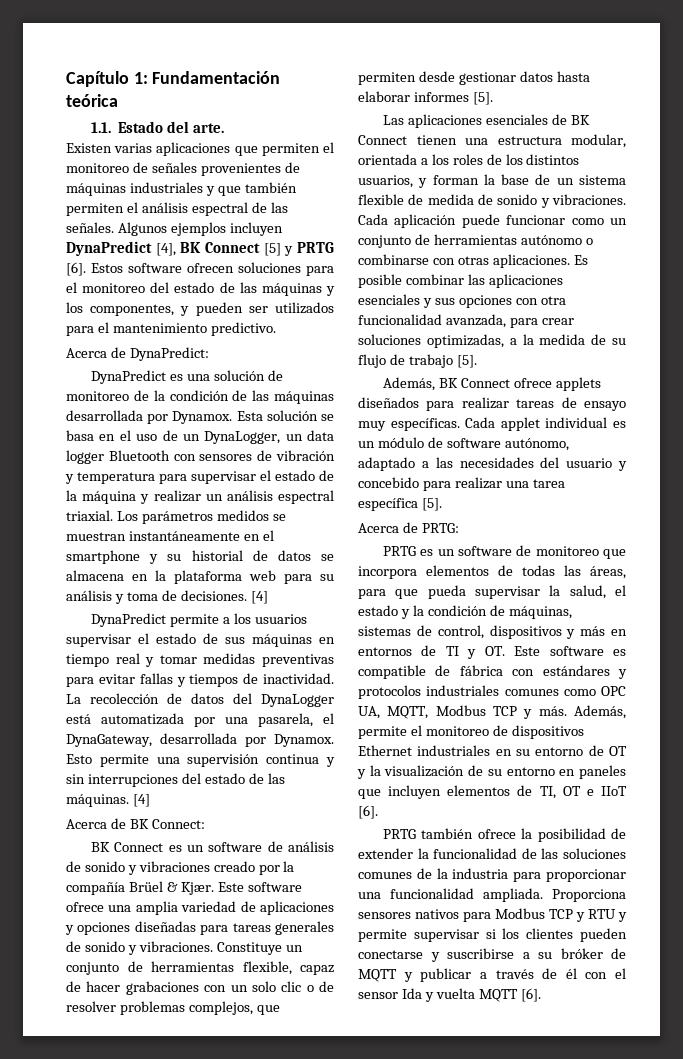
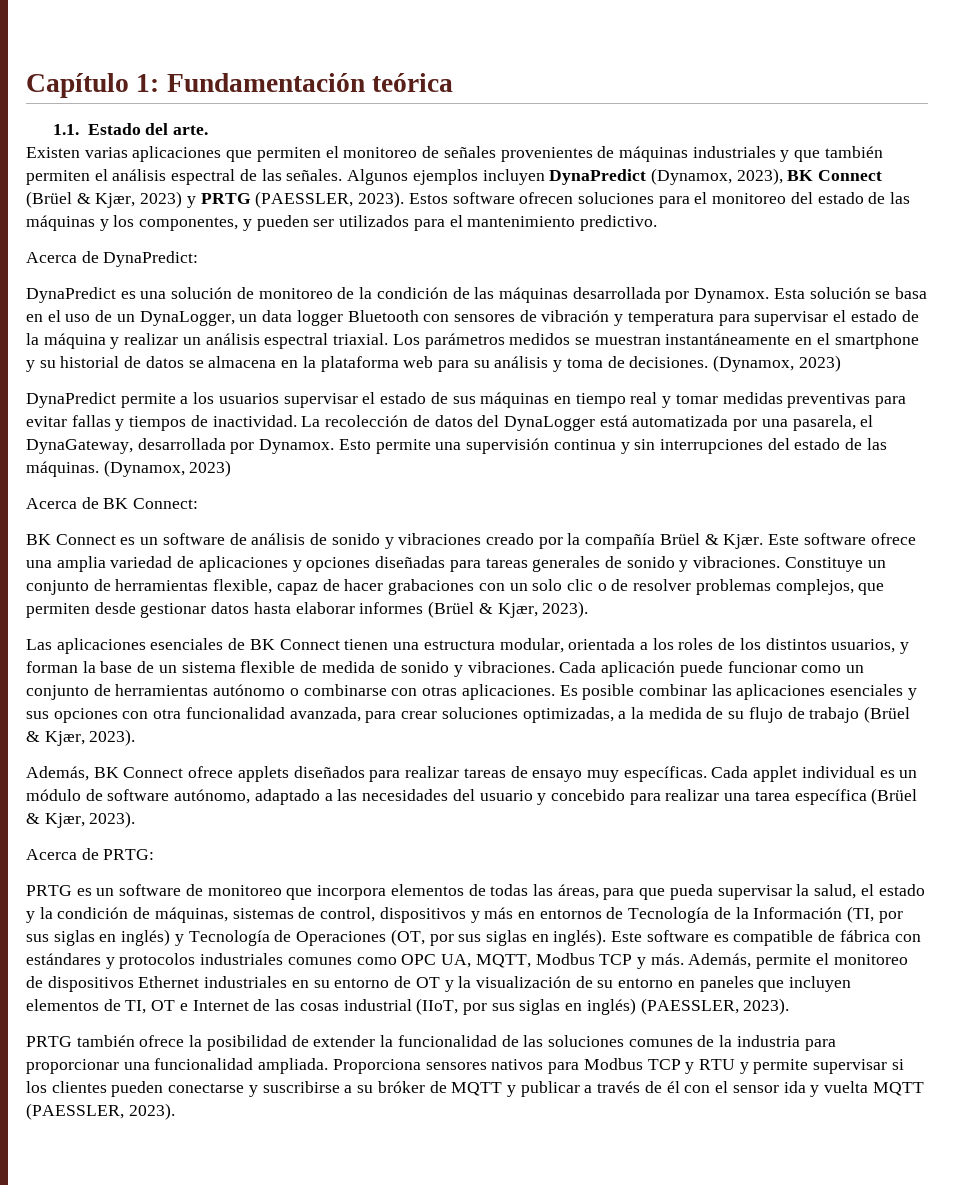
[155,242,334,256] [66,262,86,276] [4], BK Connect [5] y PRTG [6]. -> [650,168,883,185] [26,191,405,208] (Dynamox, 2023), BK Connect (Brüel & Kjær, 2023) y PRTG (PAESSLER, 2023).
[250,591,268,604] [4] -> [713,355,841,372] (Dynamox, 2023)
[132,794,150,807] [4] -> [103,460,232,477] (Dynamox, 2023)
[472,92,493,105] [5]. -> [428,601,589,618] (Brüel & Kjær, 2023).
[456,355,477,368] [5]. -> [864,706,911,723] [26,729,136,746] (Brüel & Kjær, 2023).
[421,498,442,511] [5]. -> [871,788,918,805] [26,811,136,828] (Brüel & Kjær, 2023).
[445,646,505,659] TI y OT. -> [628,906,903,923] [26,929,607,946] Tecnología de la Información (TI, por sus siglas en inglés) y Tecnología de Operaciones (OT, por sus siglas en inglés).
[601,786,627,796] [358,805,378,819] IIoT [6]. -> [192,998,790,1015] Internet de las cosas industrial (IIoT, por sus siglas en inglés) (PAESSLER, 2023).
[401,988,422,999] Ida -> [783,1081,806,1093] ida
[520,988,541,1002] [6]. -> [26,1103,175,1120] (PAESSLER, 2023).

